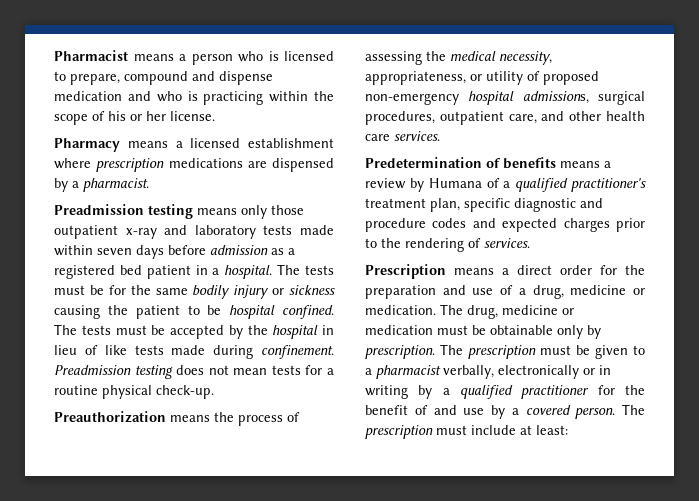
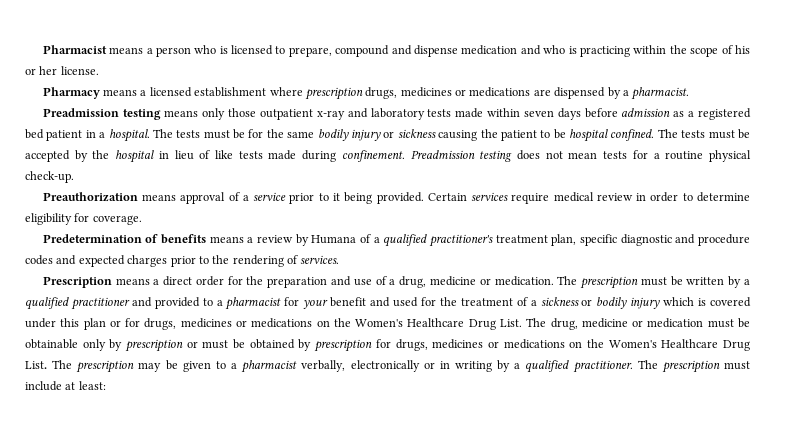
(165, 165) none -> [365,87,467,99] drugs, medicines or
[214,412,300,426] [365,51,552,65] [365,71,599,85] [365,91,645,105] [365,111,645,125] [365,131,440,141] the process of assessing the medical necessity, appropriateness, or utility of proposed non-emergency hospital admissions, surgical procedures, outpatient care, and other health care services. -> [180,192,750,204] [25,213,142,225] approval of a service prior to it being provided. Certain services require medical review in order to determine eligibility for coverage.
(463, 309) none -> [580,276,751,289] [25,297,752,310] [25,318,547,330] prescription must be written by a qualified practitioner and provided to a pharmacist for your benefit and used for the treatment of a sickness or bodily injury which is covered under this plan or for drugs, medicines or medications on the Women's Healthcare Drug List. The
[365,344,571,359] prescription. The prescription must -> [125,339,751,352] [25,360,162,373] prescription or must be obtained by prescription for drugs, medicines or medications on the Women's Healthcare Drug List. The prescription may
[521,385,645,399] [365,405,616,419] practitioner for the benefit of and use by a covered person. -> [572,360,633,373] practitioner.

